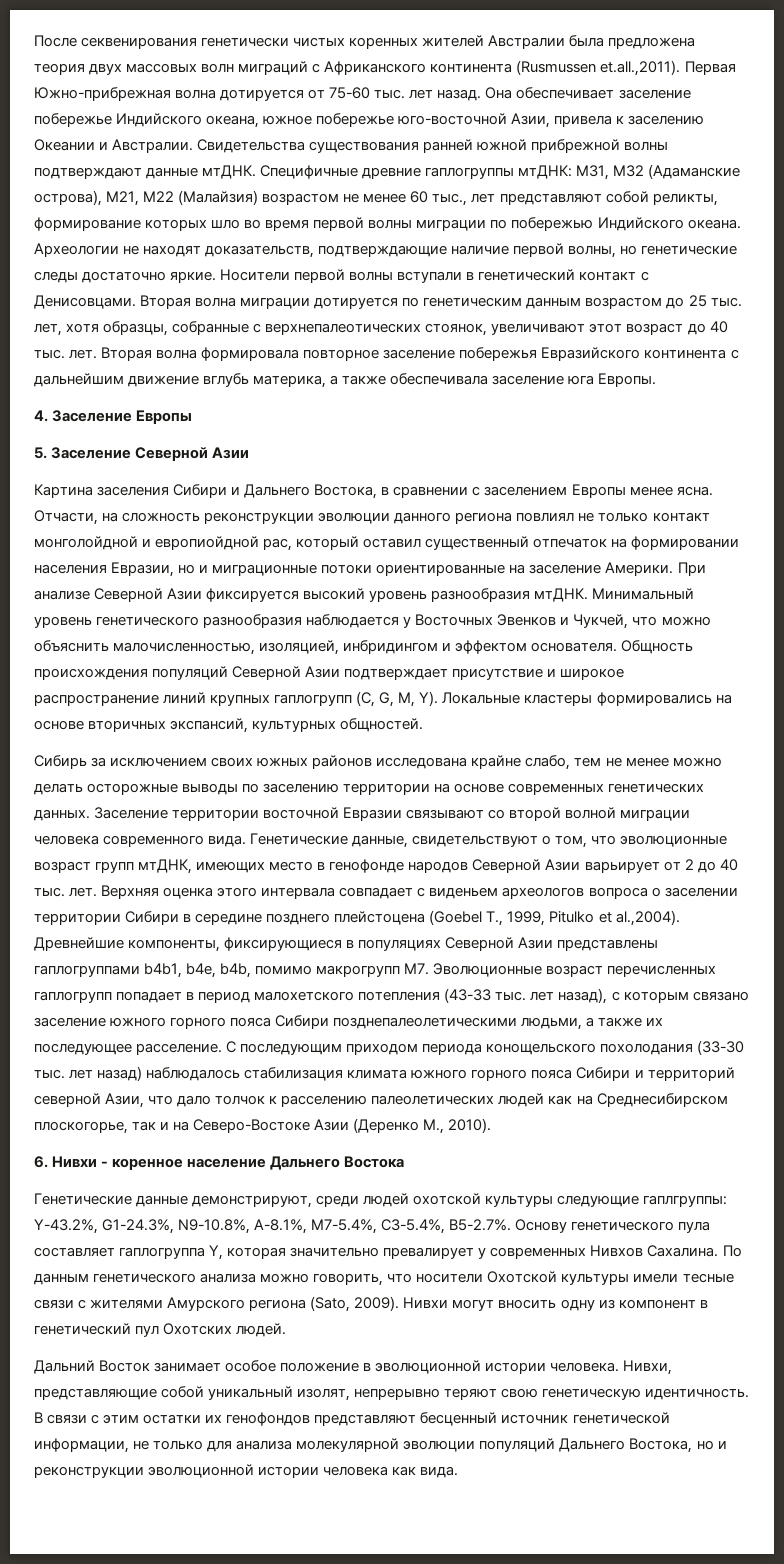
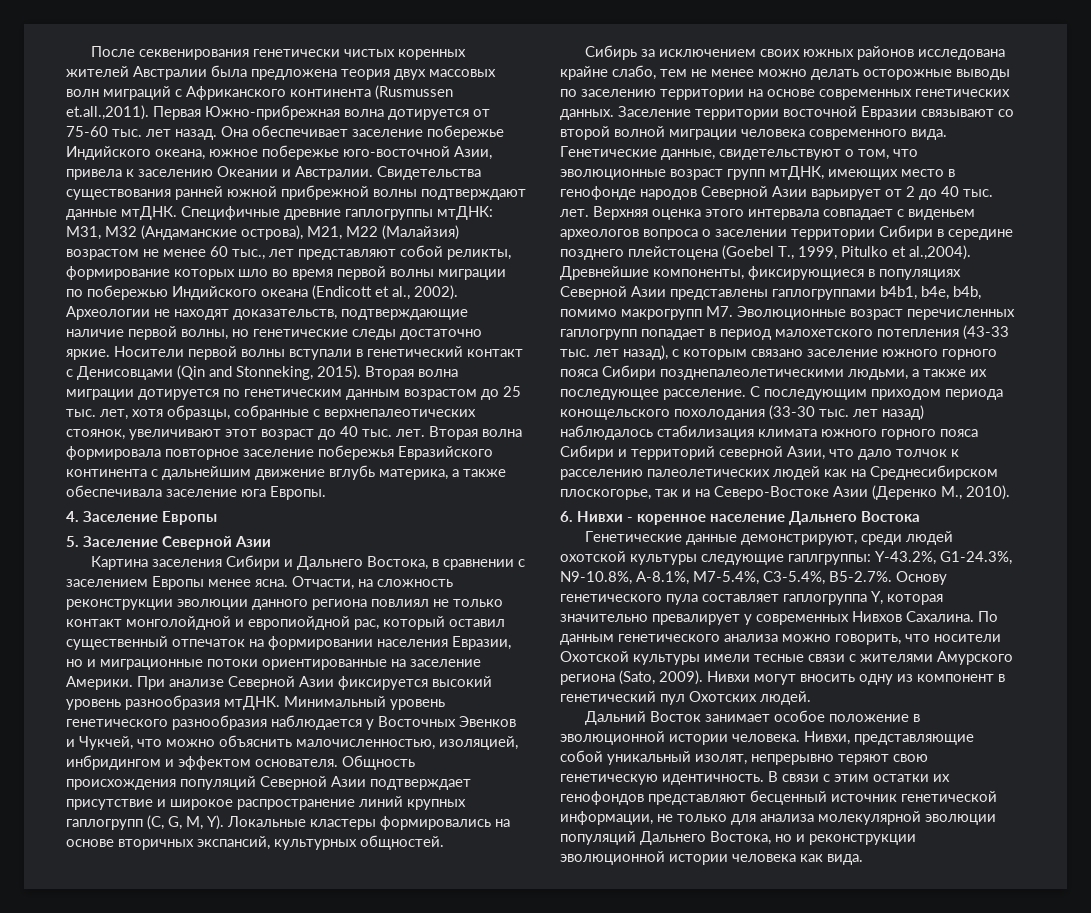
[648,164,741,179] (Адаманские -> [141,225,237,240] (Андаманские
[687,219,741,229] океана. -> [261,285,458,300] океана (Endicott et al., 2002).
[34,295,136,309] Денисовцами. -> [77,365,361,380] Денисовцами (Qin and Stonneking, 2015).

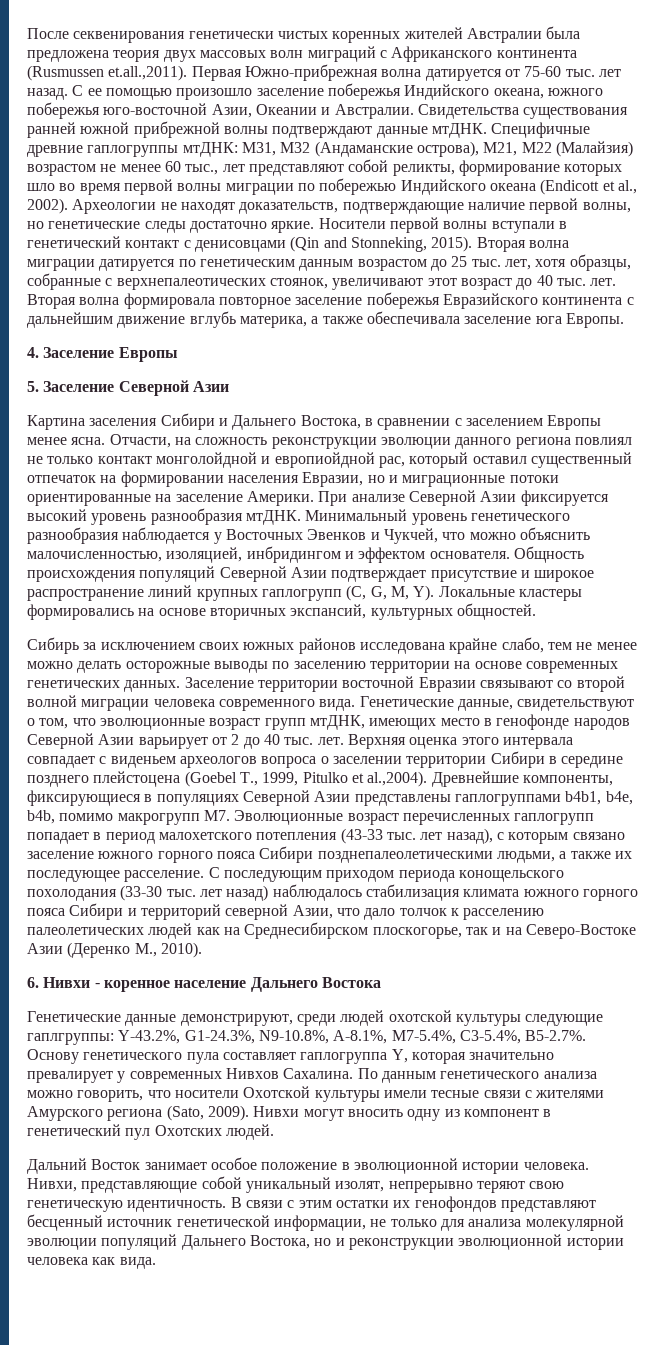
[388,109,469,120] дотируется -> [425,69,502,81] датируется
[221,125,504,140] [66,145,492,160] [66,169,213,180] Она обеспечивает заселение побережье Индийского океана, южное побережье юго-восточной Азии, привела к заселению -> [72,83,603,100] [27,102,252,119] С ее помощью произошло заселение побережья Индийского океана, южного побережья юго-восточной Азии,
[77,366,173,380] Денисовцами -> [194,240,286,252] денисовцами
[138,389,219,400] дотируется -> [99,259,176,271] датируется

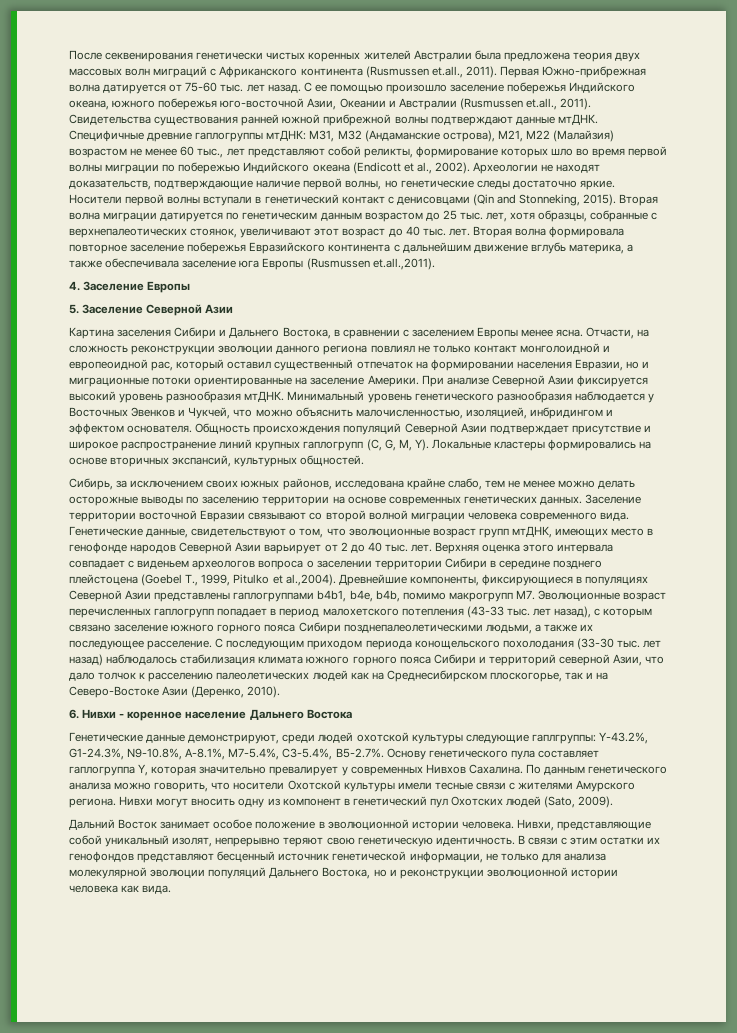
[108,65,188,81] et.all.,2011). -> [431,66,497,78] et.all., 2011).
[334,104,414,119] Австралии. -> [398,98,592,110] Австралии (Rusmussen et.all., 2011).
[565,313,624,328] Европы. -> [262,258,435,270] Европы (Rusmussen et.all.,2011).
[155,452,375,468] монголойдной и европиойдной -> [519,343,611,354] [69,359,148,371] монголоидной и европеоидной
[27,637,79,654] Сибирь -> [69,478,113,490] Сибирь,
[298,638,356,654] районов -> [282,478,332,490] районов,
[67,942,157,958] (Деренко М., -> [191,686,245,698] (Деренко,
[107,1105,249,1121] региона (Sato, 2009). -> [69,798,116,808] региона.
[225,1124,274,1140] людей. -> [506,796,614,808] людей (Sato, 2009).

